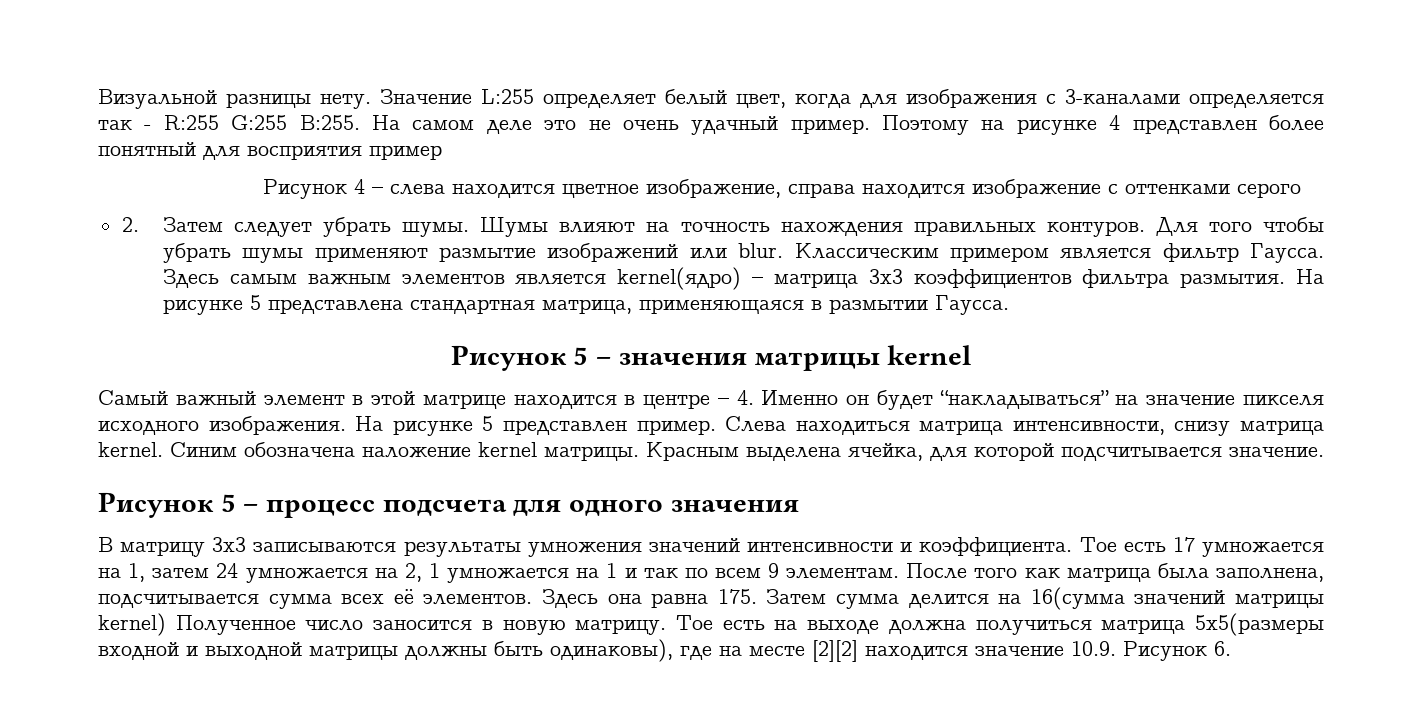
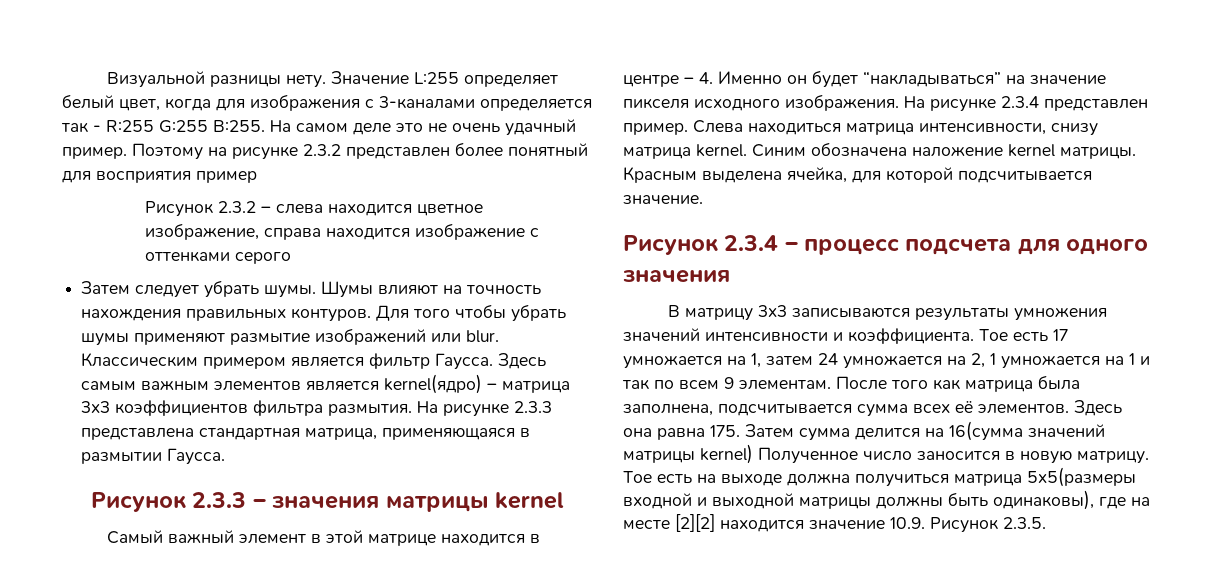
[1109,115,1121,130] 4 -> [303,144,341,156] 2.3.2
[354,179,366,194] 4 -> [218,201,257,213] 2.3.2
[121,217,139,232] 2. -> (292, 258) none
[250,295,262,310] 5 -> [514,401,553,413] 2.3.3
[573,347,589,365] 5 -> [192,492,247,508] 2.3.3
[482,416,494,431] 5 -> [1001,96,1039,108] 2.3.4
[220,494,236,512] 5 -> [724,235,779,251] 2.3.4
[1214,641,1231,656] 6. -> [1003,517,1046,529] 2.3.5.

